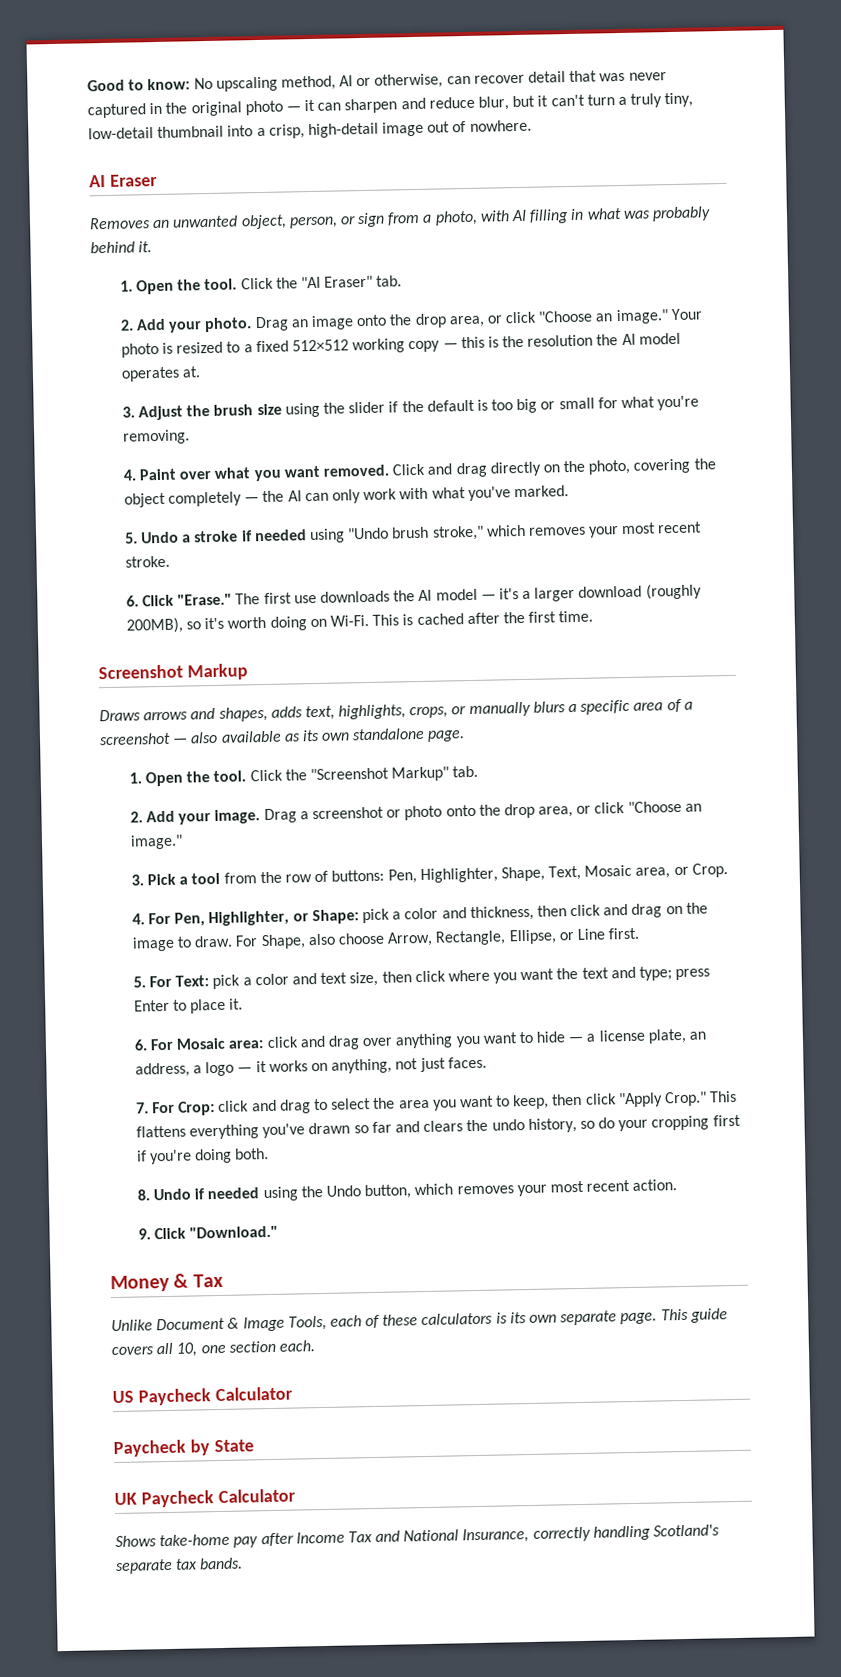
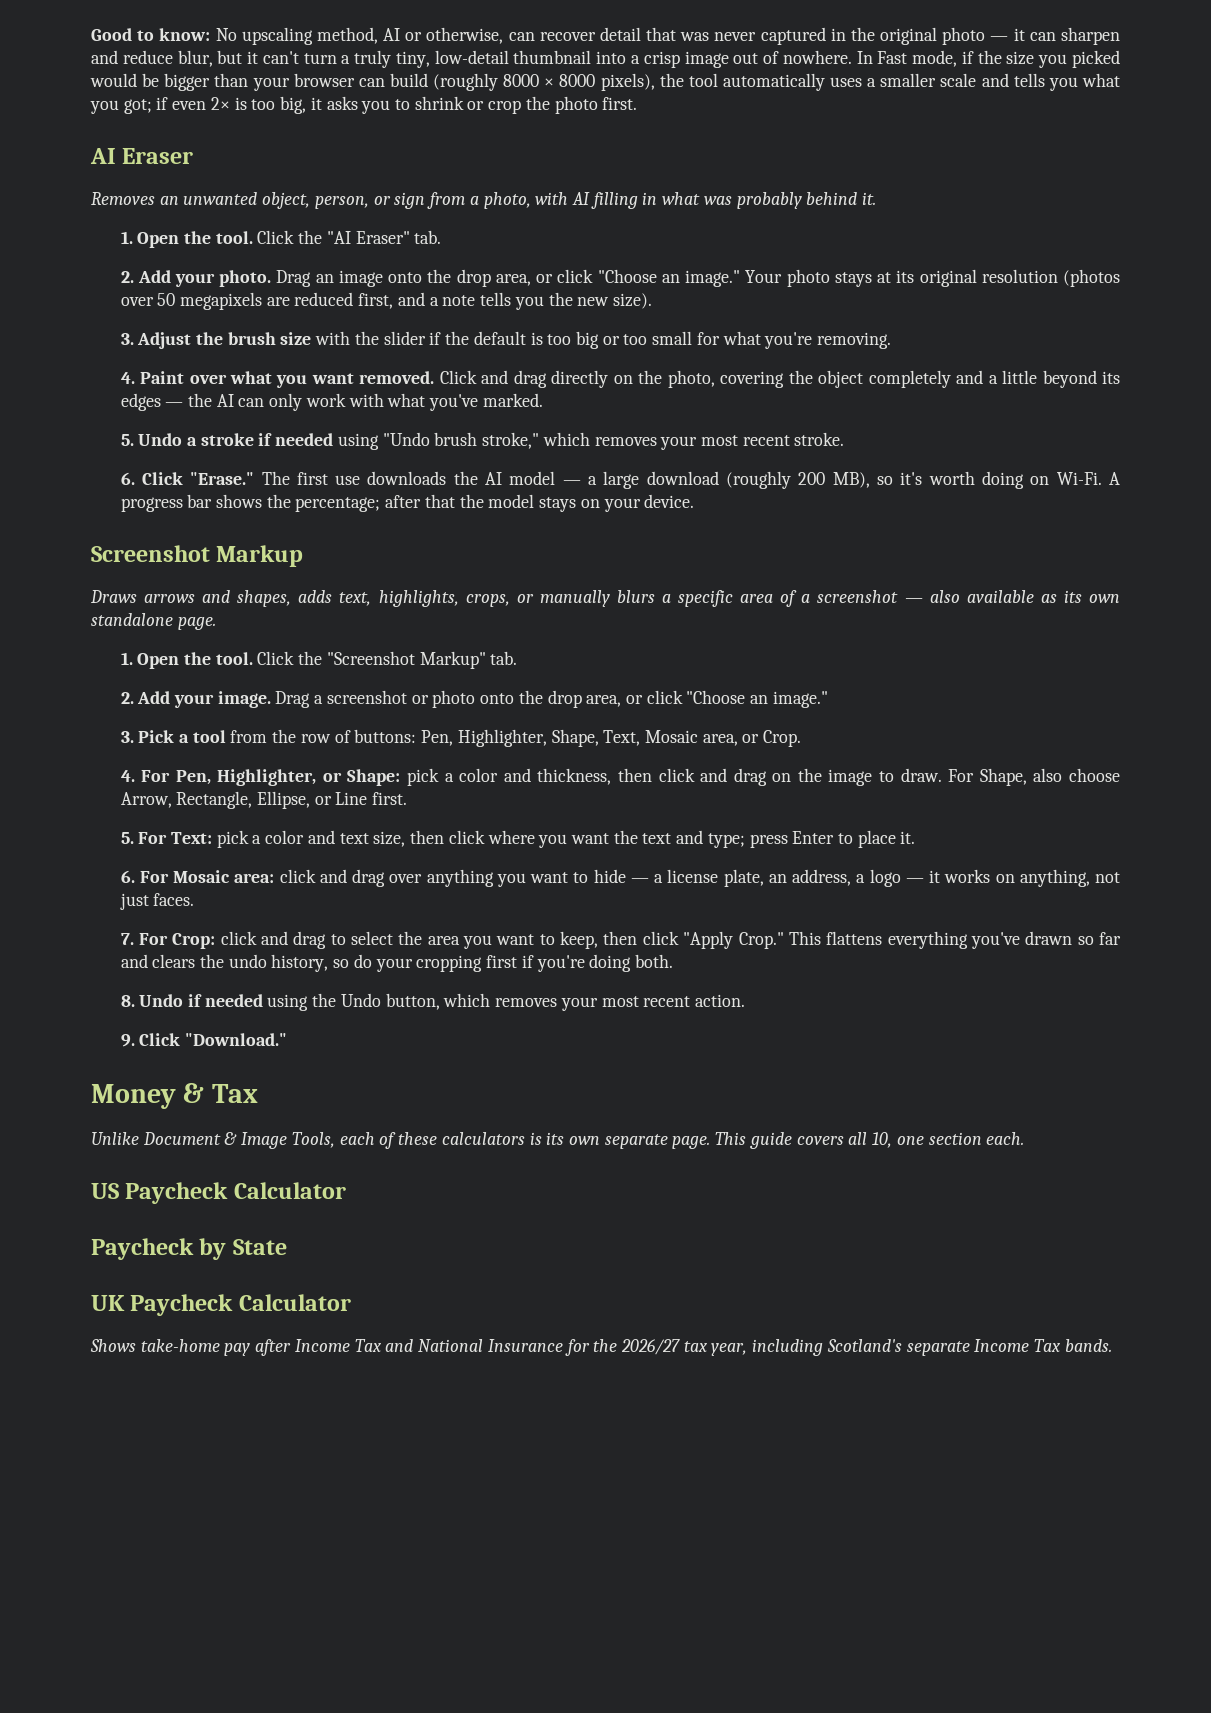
[268,122,379,139] crisp, high-detail -> [643,51,680,68] crisp
(532, 125) none -> [856,50,1120,68] [90,73,1121,91] [90,96,638,114] In Fast mode, if the size you picked would be bigger than your browser can build (roughly 8000 × 8000 pixels), the tool automatically uses a smaller scale and tells you what you got; if even 2× is too big, it asks you to shrink or crop the photo first.
[162,332,681,354] [120,366,202,382] is resized to a fixed 512×512 working copy — this is the resolution the AI model operates at. -> [834,269,1120,287] [120,292,652,310] stays at its original resolution (photos over 50 megapixels are reduced first, and a note tells you the new size).
[284,402,320,418] using -> [315,331,351,345] with
(556, 405) none -> [623,334,648,345] too
(243, 499) none -> [956,370,1121,388] [120,393,161,411] and a little beyond its edges
[498,583,702,602] [125,617,183,634] it's a larger download (roughly 200MB), -> [588,471,870,489] a large download (roughly 200 MB),
[372,610,594,626] This is cached after the first time. -> [1109,472,1120,485] [120,494,695,512] A progress bar shows the percentage; after that the model stays on your device.
[462,1524,721,1544] [115,1558,199,1575] Insurance, correctly handling Scotland's separate tax -> [487,1339,1062,1356] Insurance for the 2026/27 tax year, including Scotland's separate Income Tax

